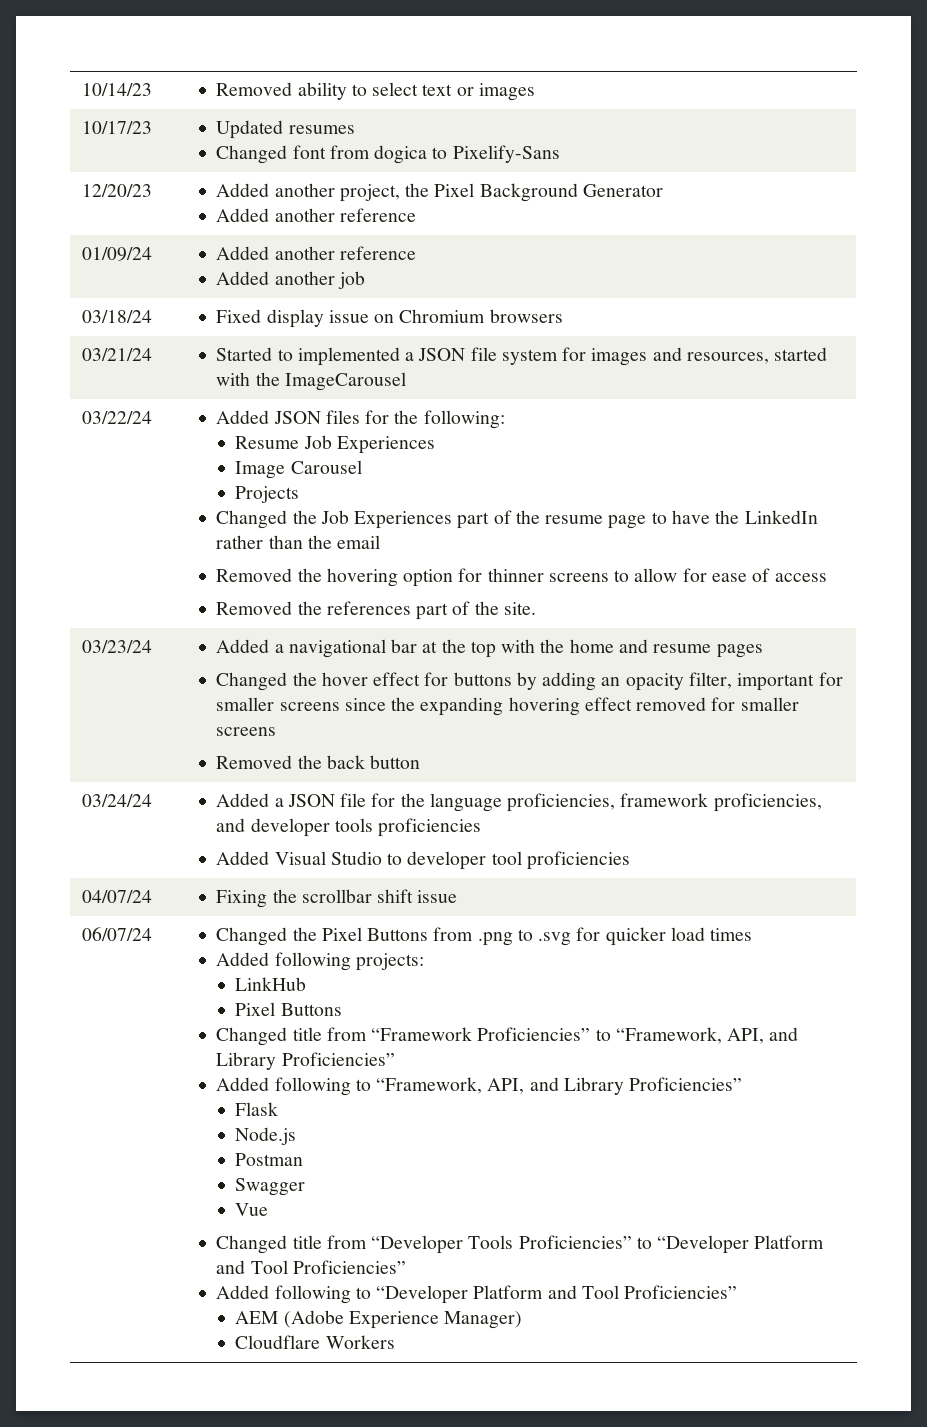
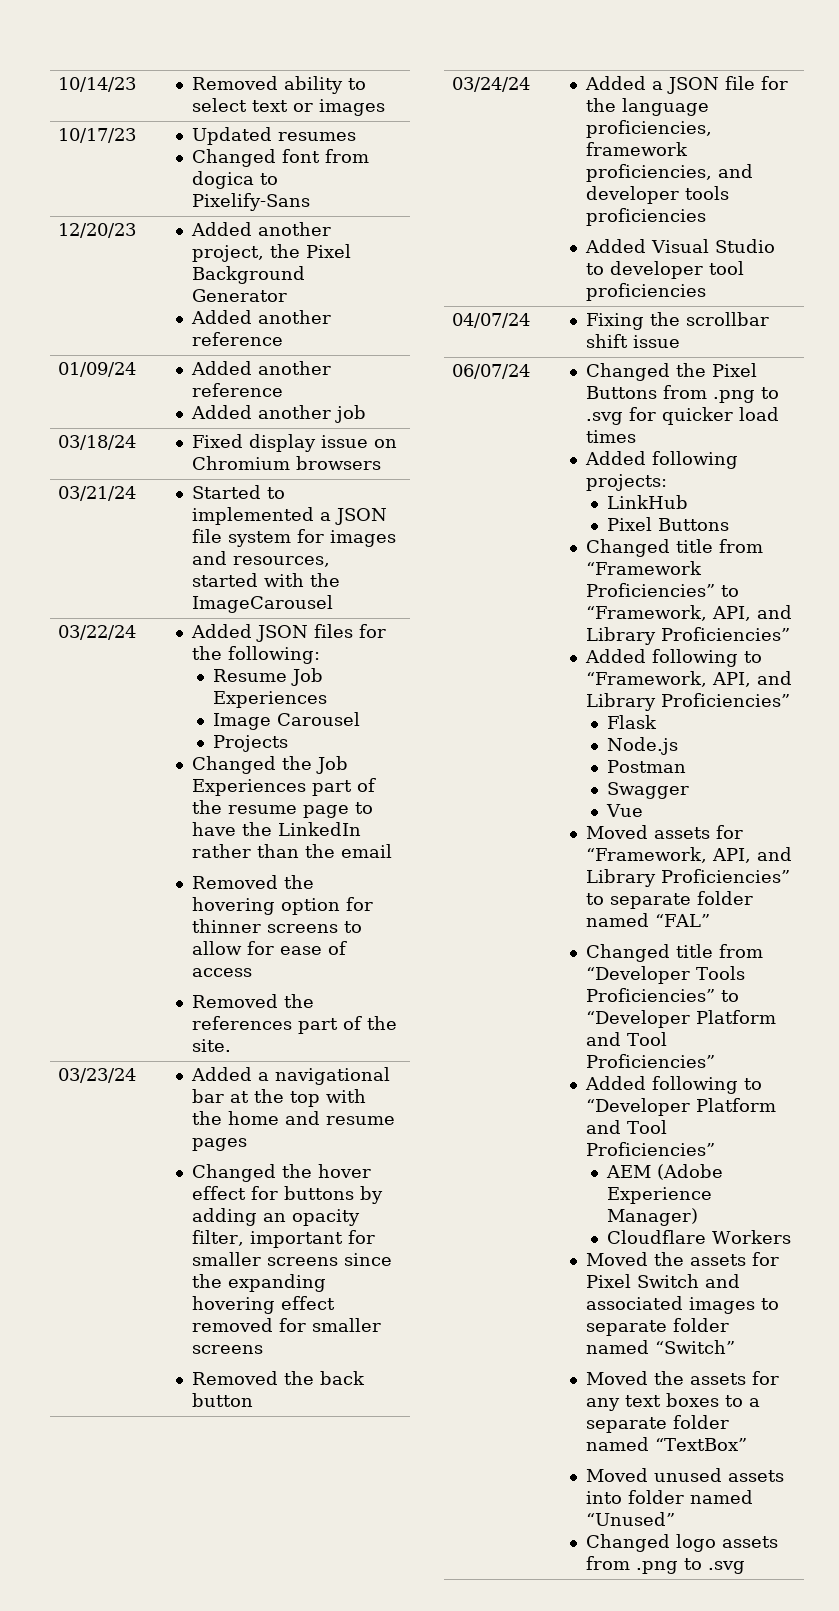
(269, 1209) none -> [586,825,744,839] [586,847,793,863] [586,869,791,887] [586,891,754,909] [586,913,711,927] // Moved assets for “Framework, API, and Library Proficiencies” to separate folder named “FAL”
(395, 1342) none -> [586,1252,780,1266] [586,1274,741,1288] [586,1296,780,1314] [586,1318,730,1336] [586,1340,736,1354] [586,1371,780,1385] [586,1393,761,1411] [586,1415,730,1433] [586,1437,748,1451] [586,1468,785,1482] [586,1490,754,1504] [586,1512,676,1526] [586,1534,779,1552] [586,1556,746,1574] // Moved the assets for Pixel Switch and associated images to separate folder named “Switch” // Moved the assets for any text boxes to a separate folder named “TextBox” // Moved unused assets into folder named “Unused” // Changed logo assets from .png to .svg

